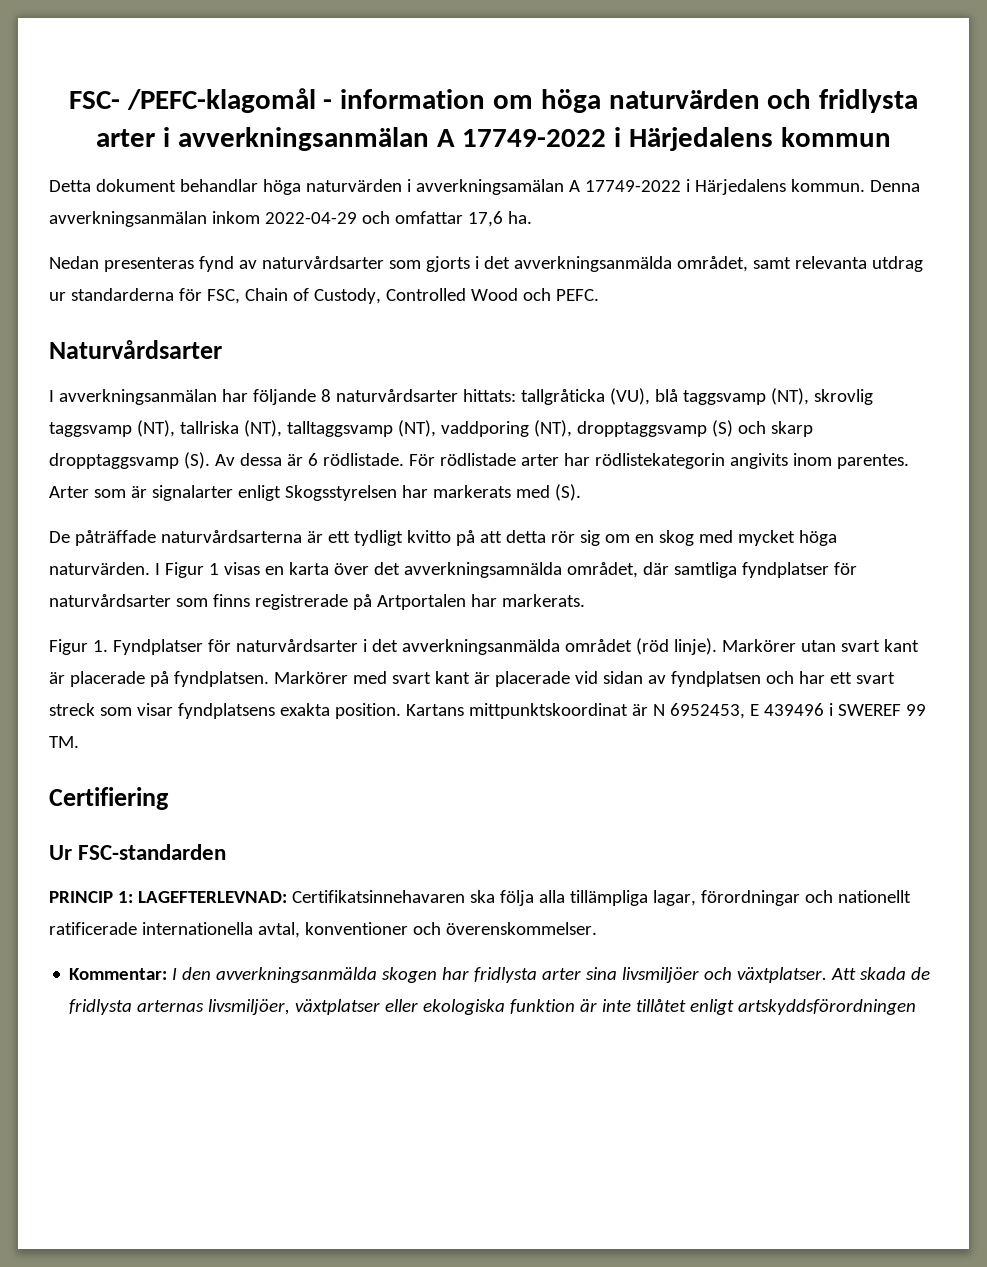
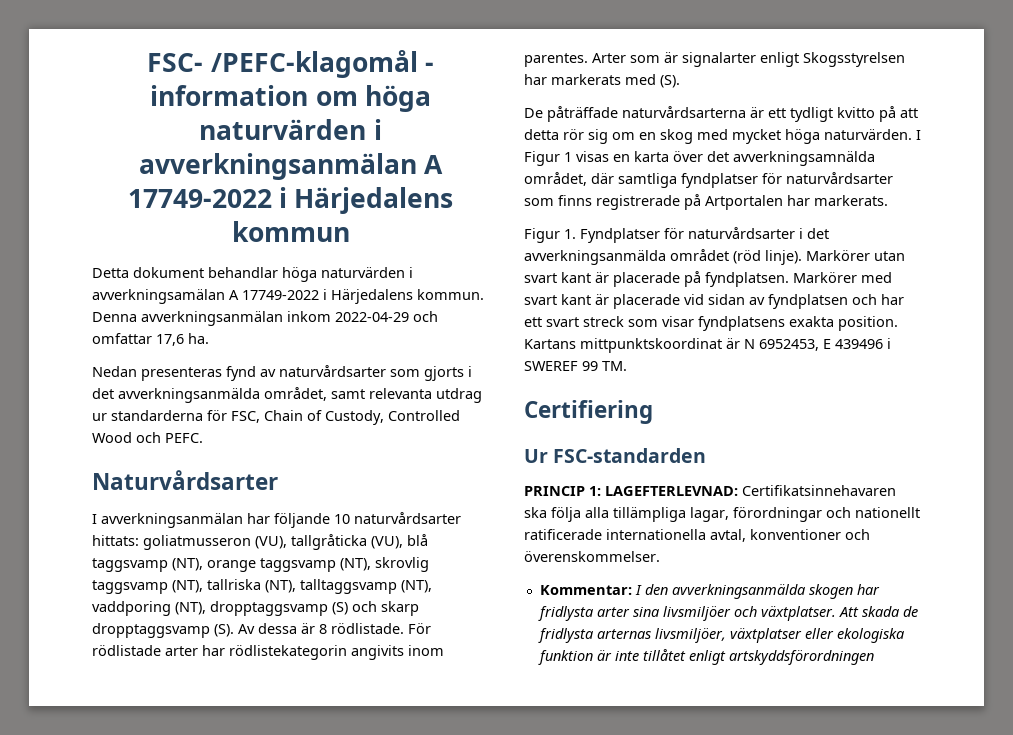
[767,89,919,113] [96,129,156,147] och fridlysta arter -> (367, 129) none
[320,389,331,402] 8 -> [334,514,350,524] 10
(516, 395) none -> [143,535,287,550] goliatmusseron (VU),
(809, 396) none -> [207,558,371,572] orange taggsvamp (NT),
[307,453,318,466] 6 -> [319,624,327,634] 8

